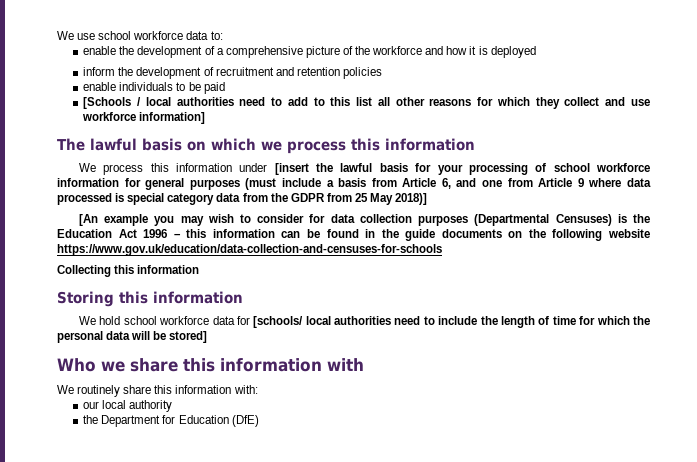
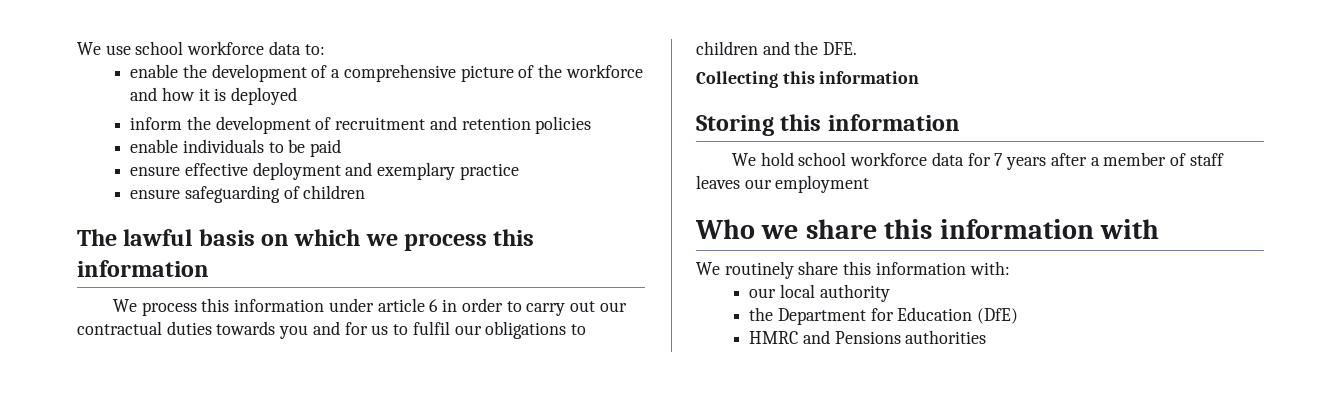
[83,97,651,109] [82,112,206,124] [Schools / local authorities need to add to this list all other reasons for which they collect and use workforce information] -> [130,162,519,180] [130,185,366,203] ensure effective deployment and exemplary practice // ensure safeguarding of children
[274,163,650,175] [57,178,651,190] [57,193,428,205] [78,214,650,226] [57,229,650,241] [57,244,442,256] [insert the lawful basis for your processing of school workforce information for general purposes (must include a basis from Article 6, and one from Article 9 where data processed is special category data from the GDPR from 25 May 2018)] // [An example you may wish to consider for data collection purposes (Departmental Censuses) is the Education Act 1996 – this information can be found in the guide documents on the following website https://www.gov.uk/education/data-collection-and-censuses-for-schools -> [377,298,627,316] [77,321,586,339] [696,41,858,55] article 6 in order to carry out our contractual duties towards you and for us to fulfil our obligations to children and the DFE.
[253,316,650,328] [57,331,208,343] [schools/ local authorities need to include the length of time for which the personal data will be stored] -> [994,152,1224,170] [696,175,870,193] 7 years after a member of staff leaves our employment
(259, 421) none -> [749,330,987,344] // HMRC and Pensions authorities

